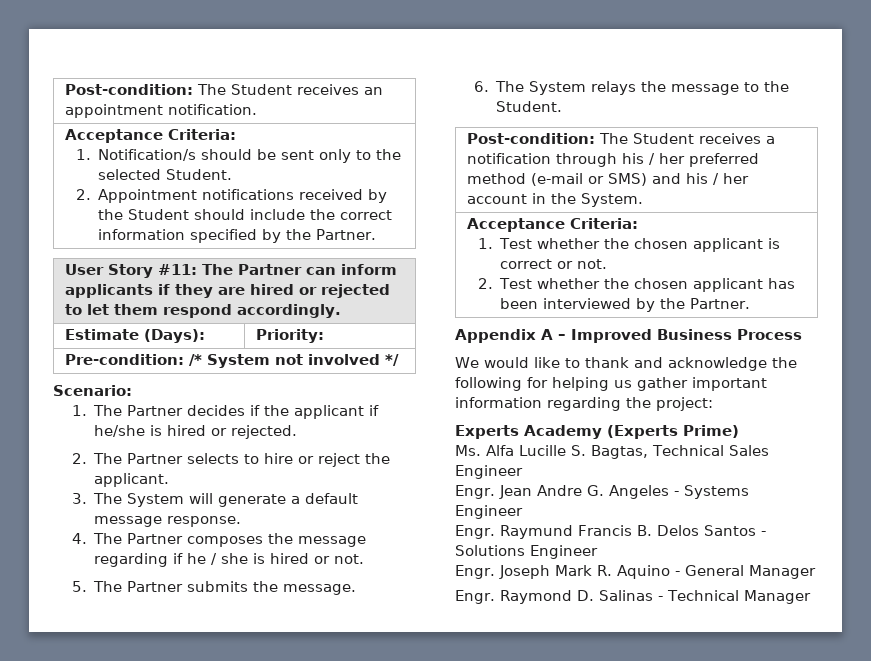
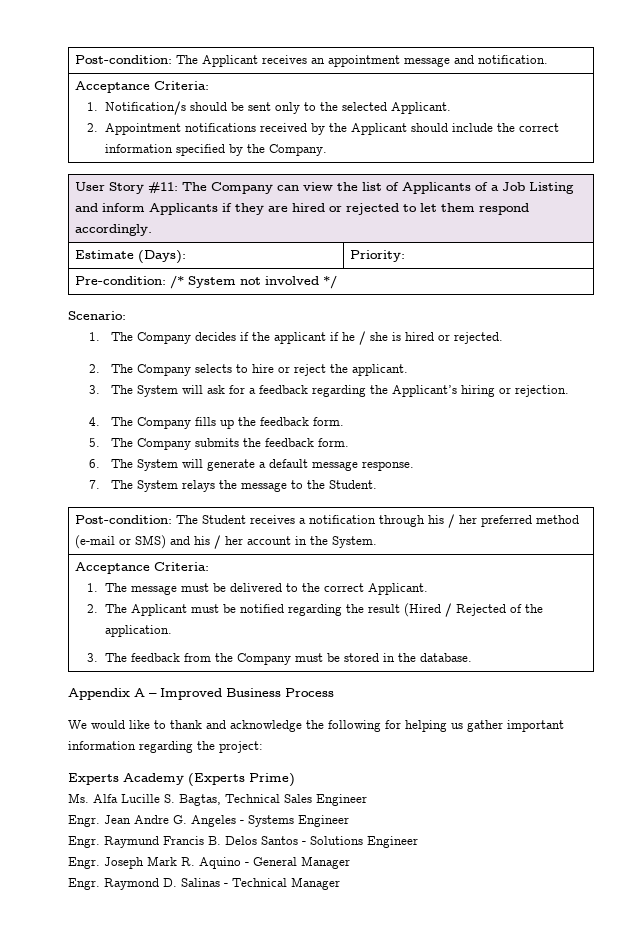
[64,84,292,95] Post-condition: The Student -> [74,55,258,67] Post-condition: The Applicant
(163, 111) none -> [403,55,474,67] message and
[165,169,232,180] Student. -> [390,102,451,114] Applicant.
[127,209,189,220] Student -> [350,123,407,135] Applicant
[315,229,376,240] Partner. -> [268,144,327,156] Company.
[237,264,397,275] [64,284,153,298] Partner can inform applicants -> [210,182,574,194] [74,203,218,215] Company can view the list of Applicants of a Job Listing and inform Applicants
[126,405,183,416] Partner -> [136,332,191,344] Company
[93,425,145,437] he/she -> [341,331,388,345] he / she
[126,453,183,464] Partner -> [136,364,191,376] Company
(213, 498) none -> [206,385,569,397] [89,417,344,429] [89,438,349,450] [89,459,203,471] ask for a feedback regarding the Applicant’s hiring or rejection. // 4. The Company fills up the feedback form. // 5. The Company submits the feedback form. // 6. The System will
[71,533,366,547] [93,553,364,567] [71,581,356,595] [473,81,489,92] 4. The Partner composes the message regarding if he / she is hired or not. // 5. The Partner submits the message. // 6. -> [89,480,101,489] 7.
[498,238,780,252] [499,259,607,269] [477,278,795,292] [499,298,750,312] Test whether the chosen applicant is correct or not. // 2. Test whether the chosen applicant has been interviewed by the Partner. -> [104,583,428,595] [87,603,543,617] [104,625,172,637] [87,653,472,665] The message must be delivered to the correct Applicant. // 2. The Applicant must be notified regarding the result (Hired / Rejected of the application. // 3. The feedback from the Company must be stored in the database.

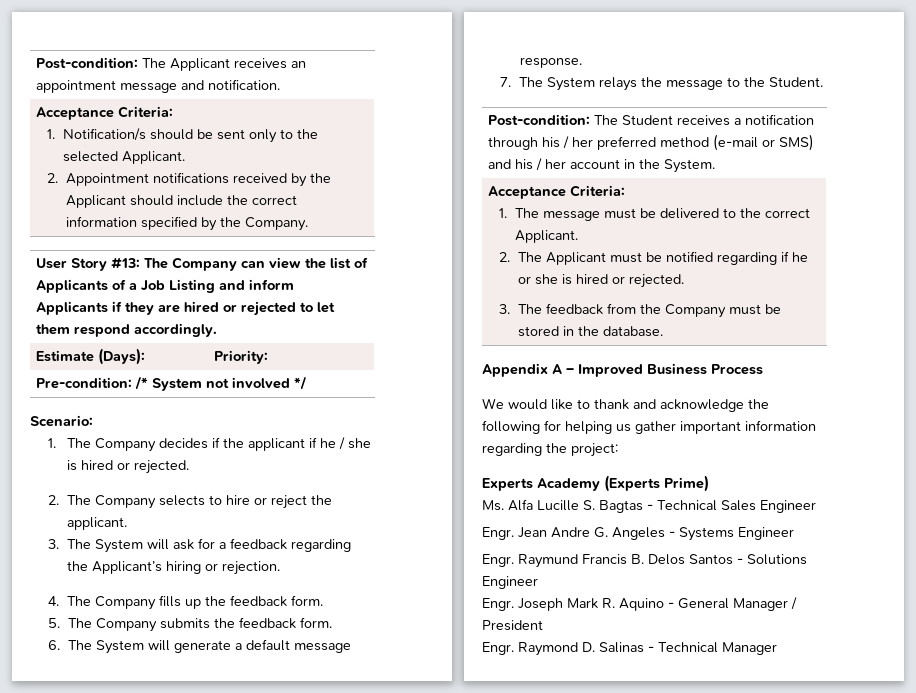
[147,182,178,194] #11: -> [111,257,141,269] #13:
[345,603,543,617] [104,625,172,637] the result (Hired / Rejected of the application. -> [780,251,808,262] [517,274,684,288] if he or she is hired or rejected.
[179,794,221,806] Bagtas, -> [599,500,653,513] Bagtas -
(350, 862) none -> [791,597,797,610] [482,620,543,631] / President

